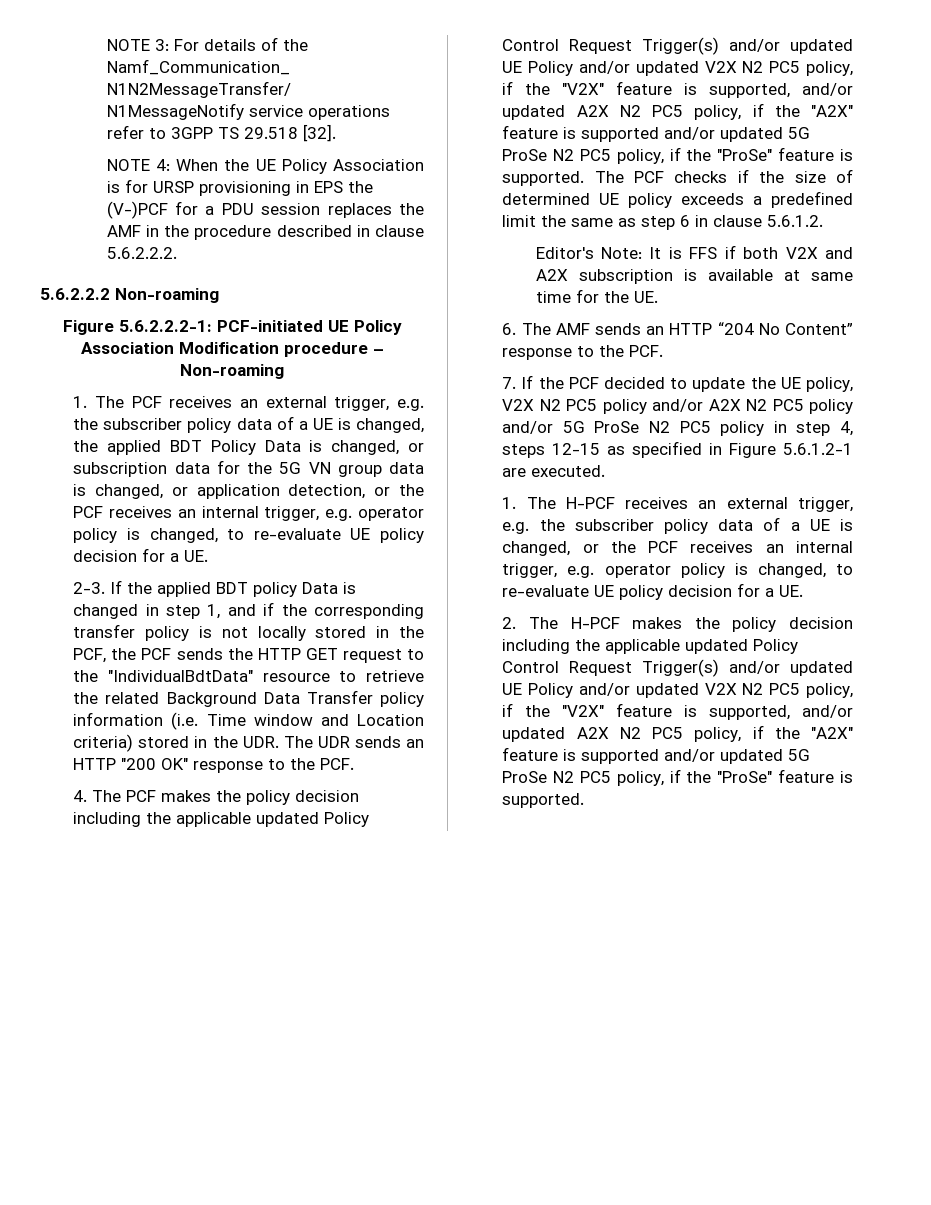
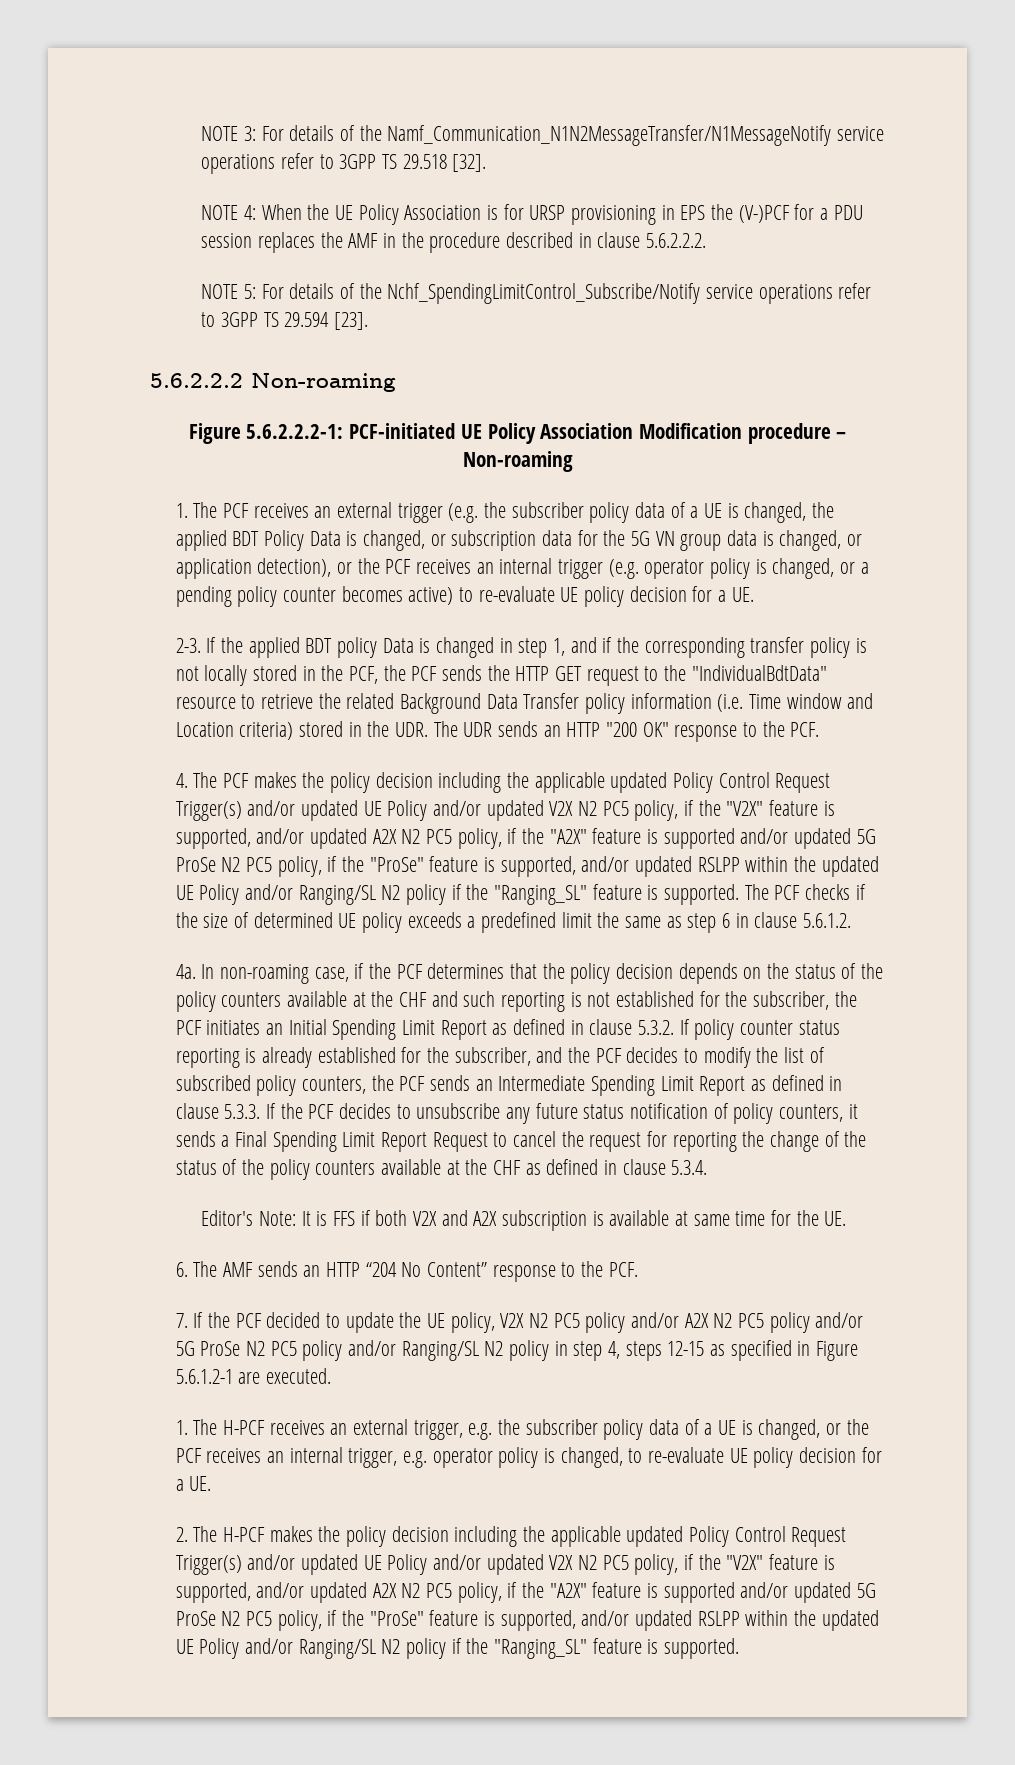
(177, 253) none -> [201,283,872,304] [201,312,369,330] // NOTE 5: For details of the Nchf_SpendingLimitControl_Subscribe/Notify service operations refer to 3GPP TS 29.594 [23].
[334,396,424,411] trigger, e.g. -> [397,503,479,523] trigger (e.g.
[288,484,424,499] [73,506,424,521] [73,528,218,543] detection, or the PCF receives an internal trigger, e.g. operator policy is changed, -> [257,558,869,579] [175,586,454,607] detection), or the PCF receives an internal trigger (e.g. operator policy is changed, or a pending policy counter becomes active)
(853, 155) none -> [500,856,879,877] [175,884,659,905] supported, and/or updated RSLPP within the updated UE Policy and/or Ranging/SL N2 policy if the "Ranging_SL" feature is
(824, 221) none -> [175,963,884,984] [175,991,857,1012] [175,1019,840,1040] [175,1047,825,1068] [175,1075,843,1096] [175,1103,858,1124] [175,1131,867,1152] [175,1159,708,1180] // 4a. In non-roaming case, if the PCF determines that the policy decision depends on the status of the policy counters available at the CHF and such reporting is not established for the subscriber, the PCF initiates an Initial Spending Limit Report as defined in clause 5.3.2. If policy counter status reporting is already established for the subscriber, and the PCF decides to modify the list of subscribed policy counters, the PCF sends an Intermediate Spending Limit Report as defined in clause 5.3.3. If the PCF decides to unsubscribe any future status notification of policy counters, it sends a Final Spending Limit Report Request to cancel the request for reporting the change of the status of the policy counters available at the CHF as defined in clause 5.3.4.
(765, 428) none -> [348,1340,550,1361] and/or Ranging/SL N2 policy
(853, 777) none -> [500,1610,879,1631] [175,1638,659,1659] supported, and/or updated RSLPP within the updated UE Policy and/or Ranging/SL N2 policy if the "Ranging_SL" feature is

